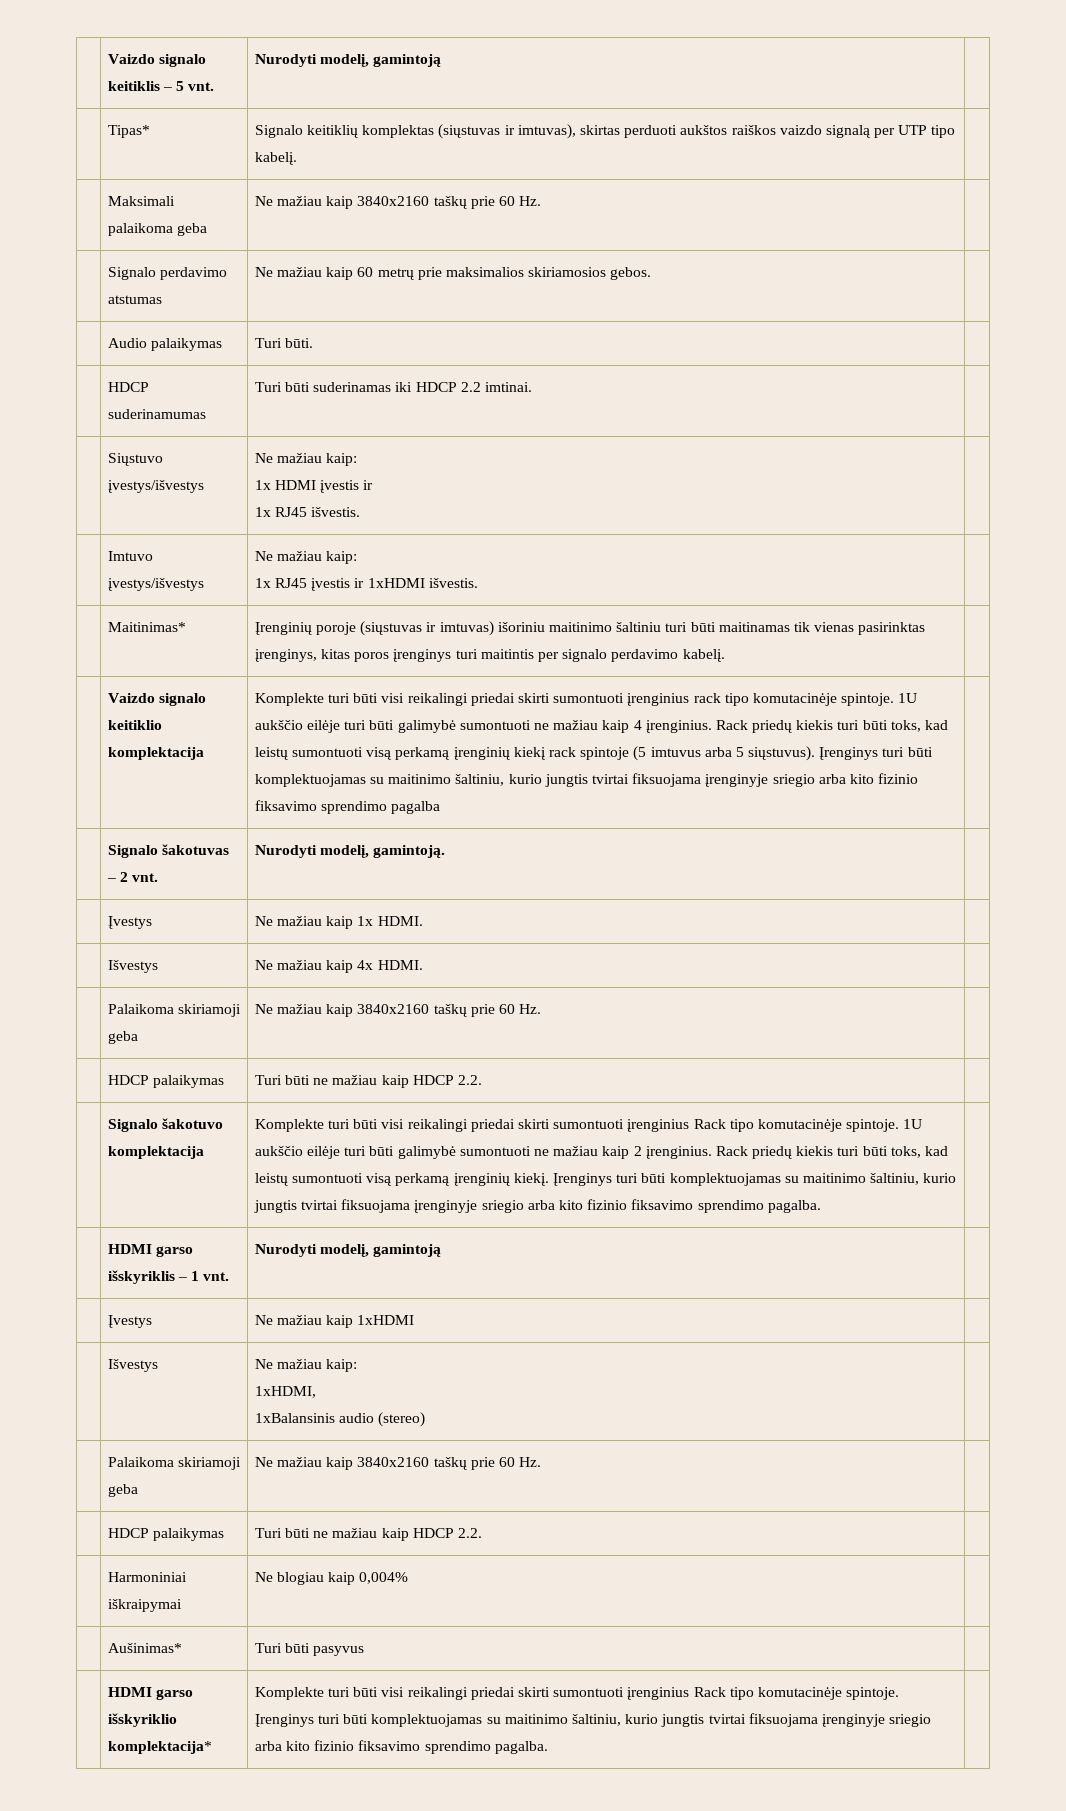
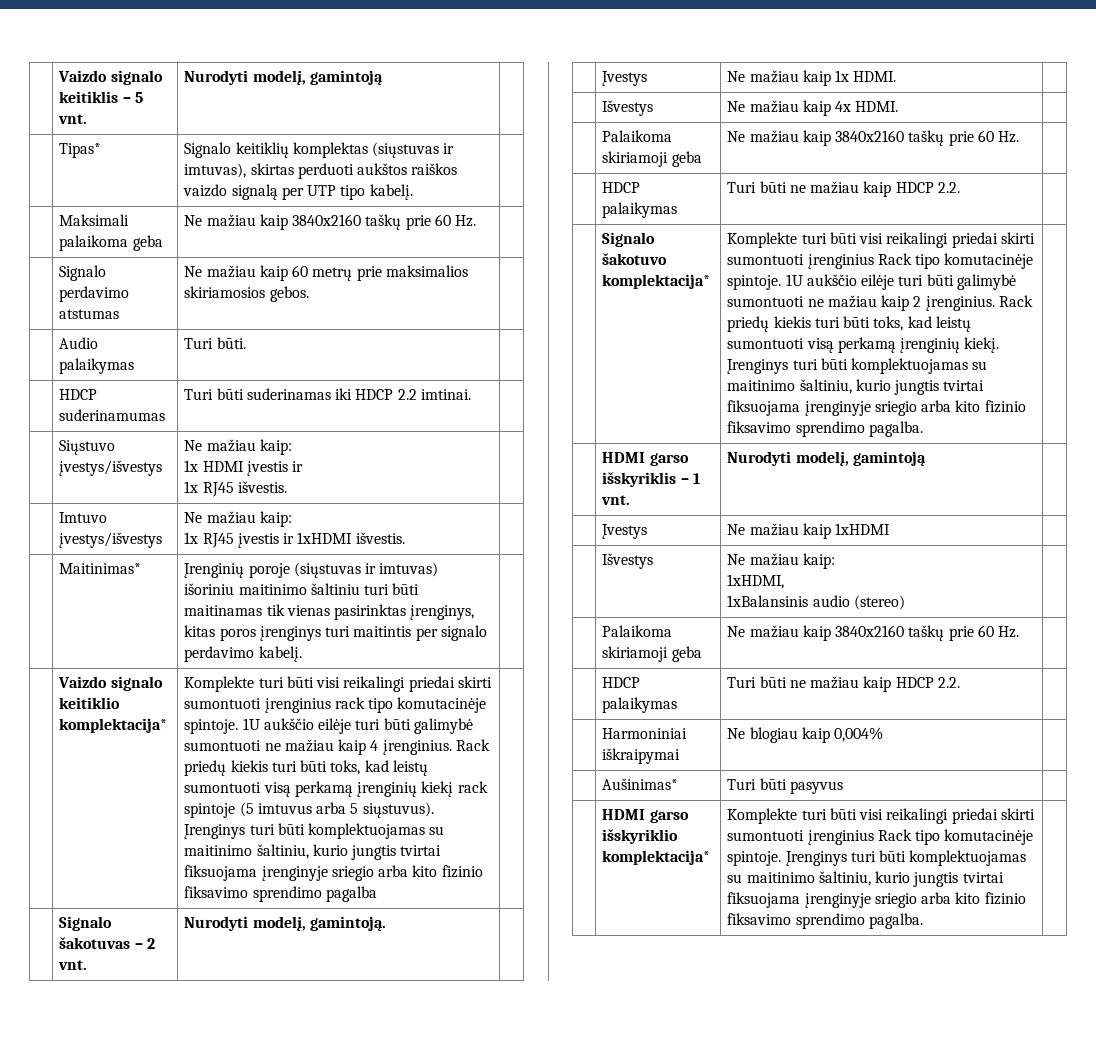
[107,747,204,760] komplektacija -> [59,718,168,733] komplektacija*
[107,1146,204,1159] komplektacija -> [602,274,711,289] komplektacija*

